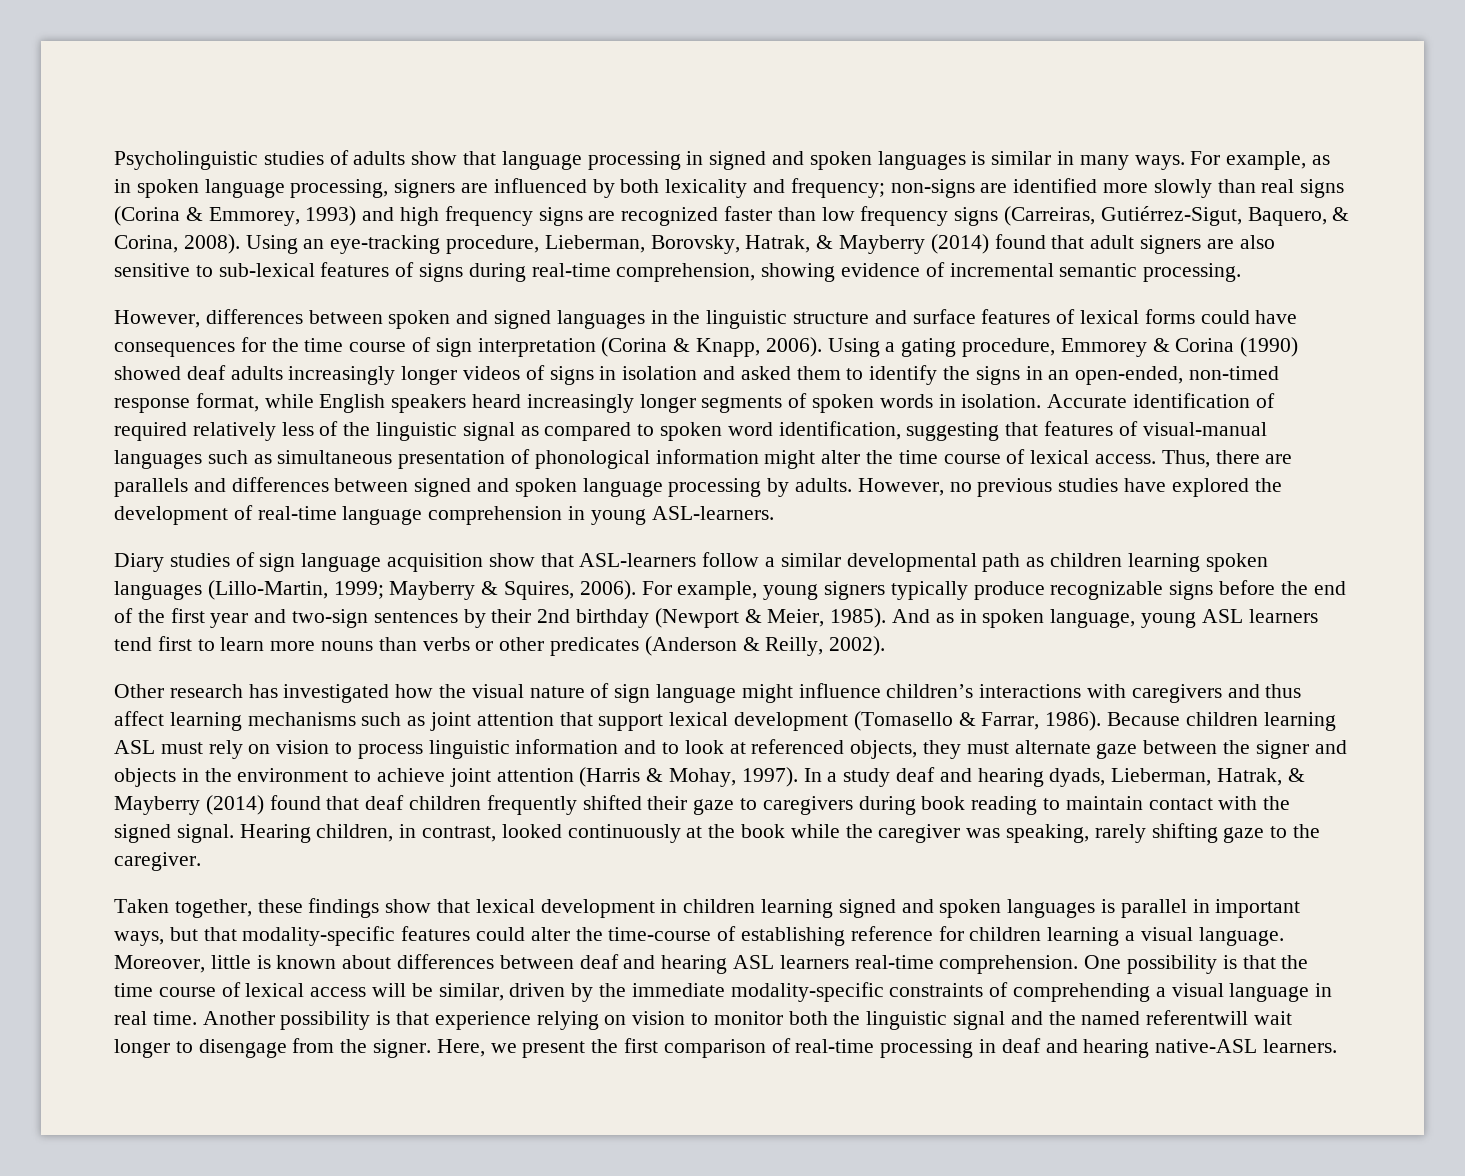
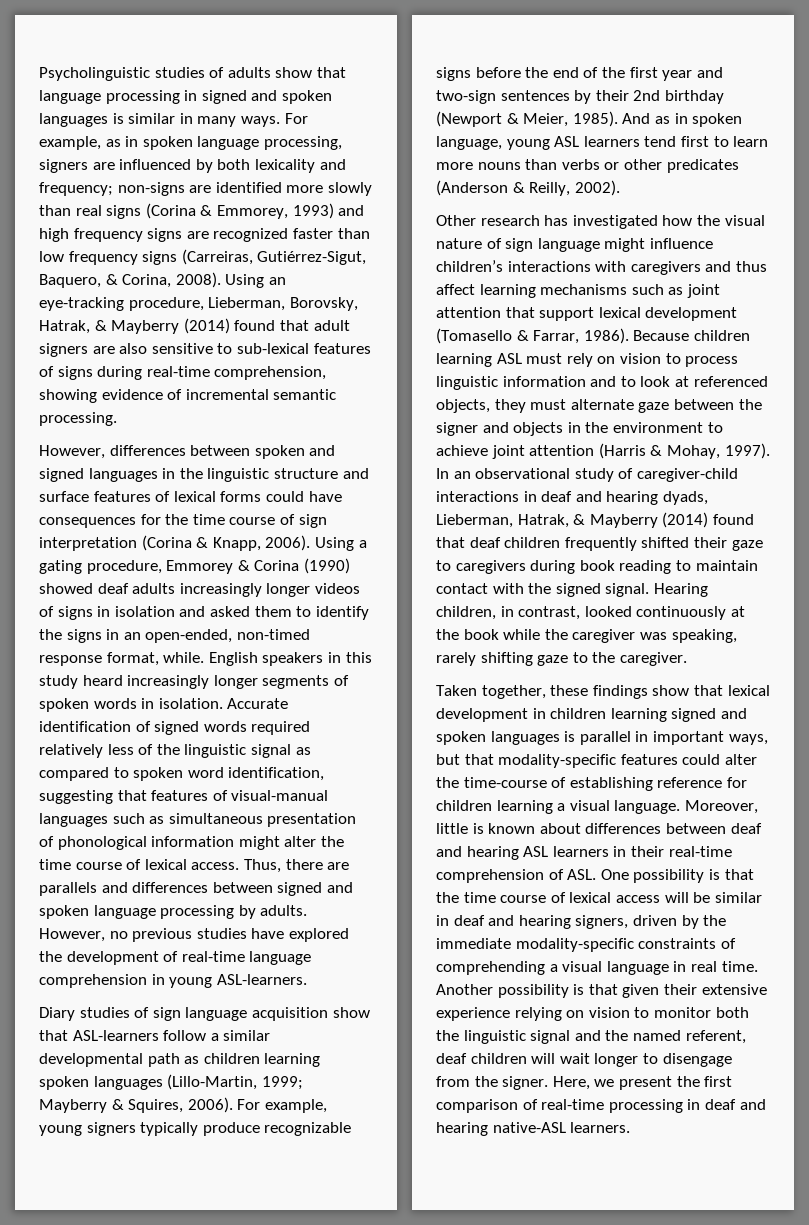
[264,394,314,408] while -> [163,652,205,663] while.
(467, 403) none -> [327,652,372,663] [39,675,78,689] in this study
(1275, 400) none -> [154,721,247,735] signed words
[827,768,891,787] a study -> [453,468,738,482] [436,491,537,502] an observational study of caregiver-child interactions in
[854,955,1079,974] real-time comprehension. -> [613,846,732,857] [436,869,597,883] in their real-time comprehension of ASL.
[438,983,504,1001] similar, -> [714,892,762,903] [436,915,629,929] similar in deaf and hearing signers,
(430, 1018) none -> [622,984,767,998] given their extensive
[1146,1010,1249,1025] referentwill -> [685,1030,746,1044] [436,1053,556,1064] referent, deaf children will

